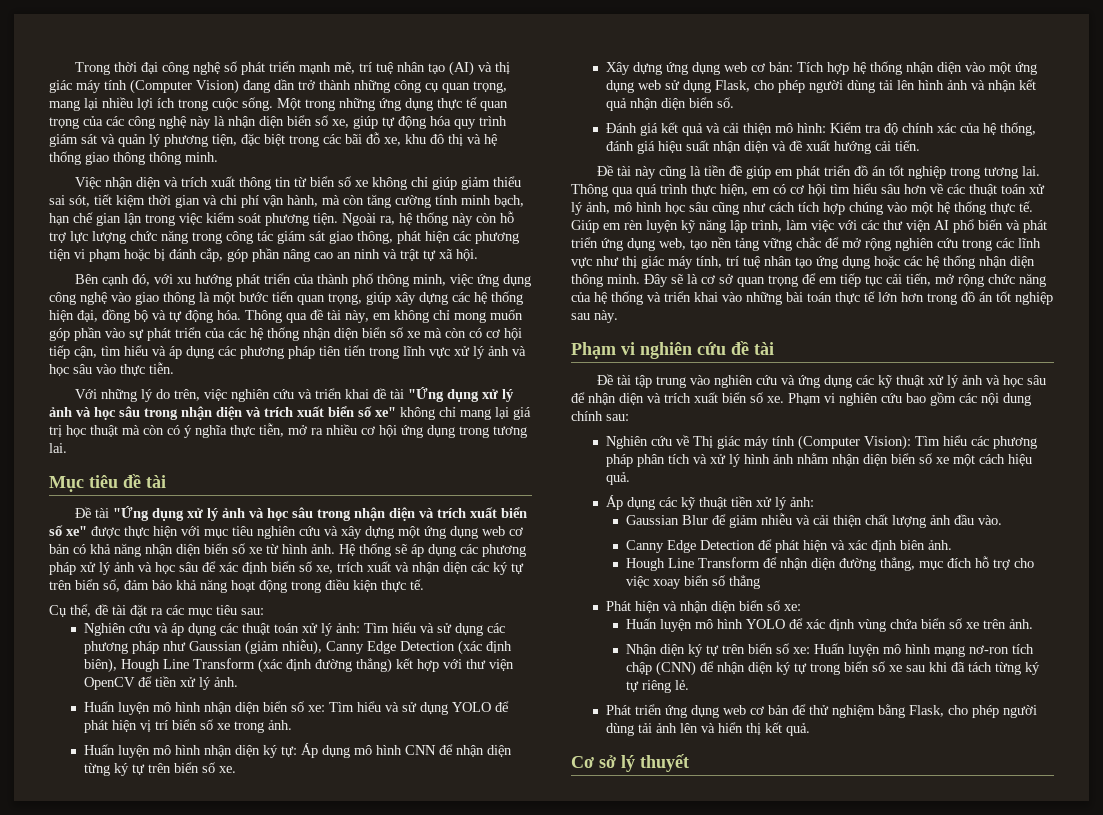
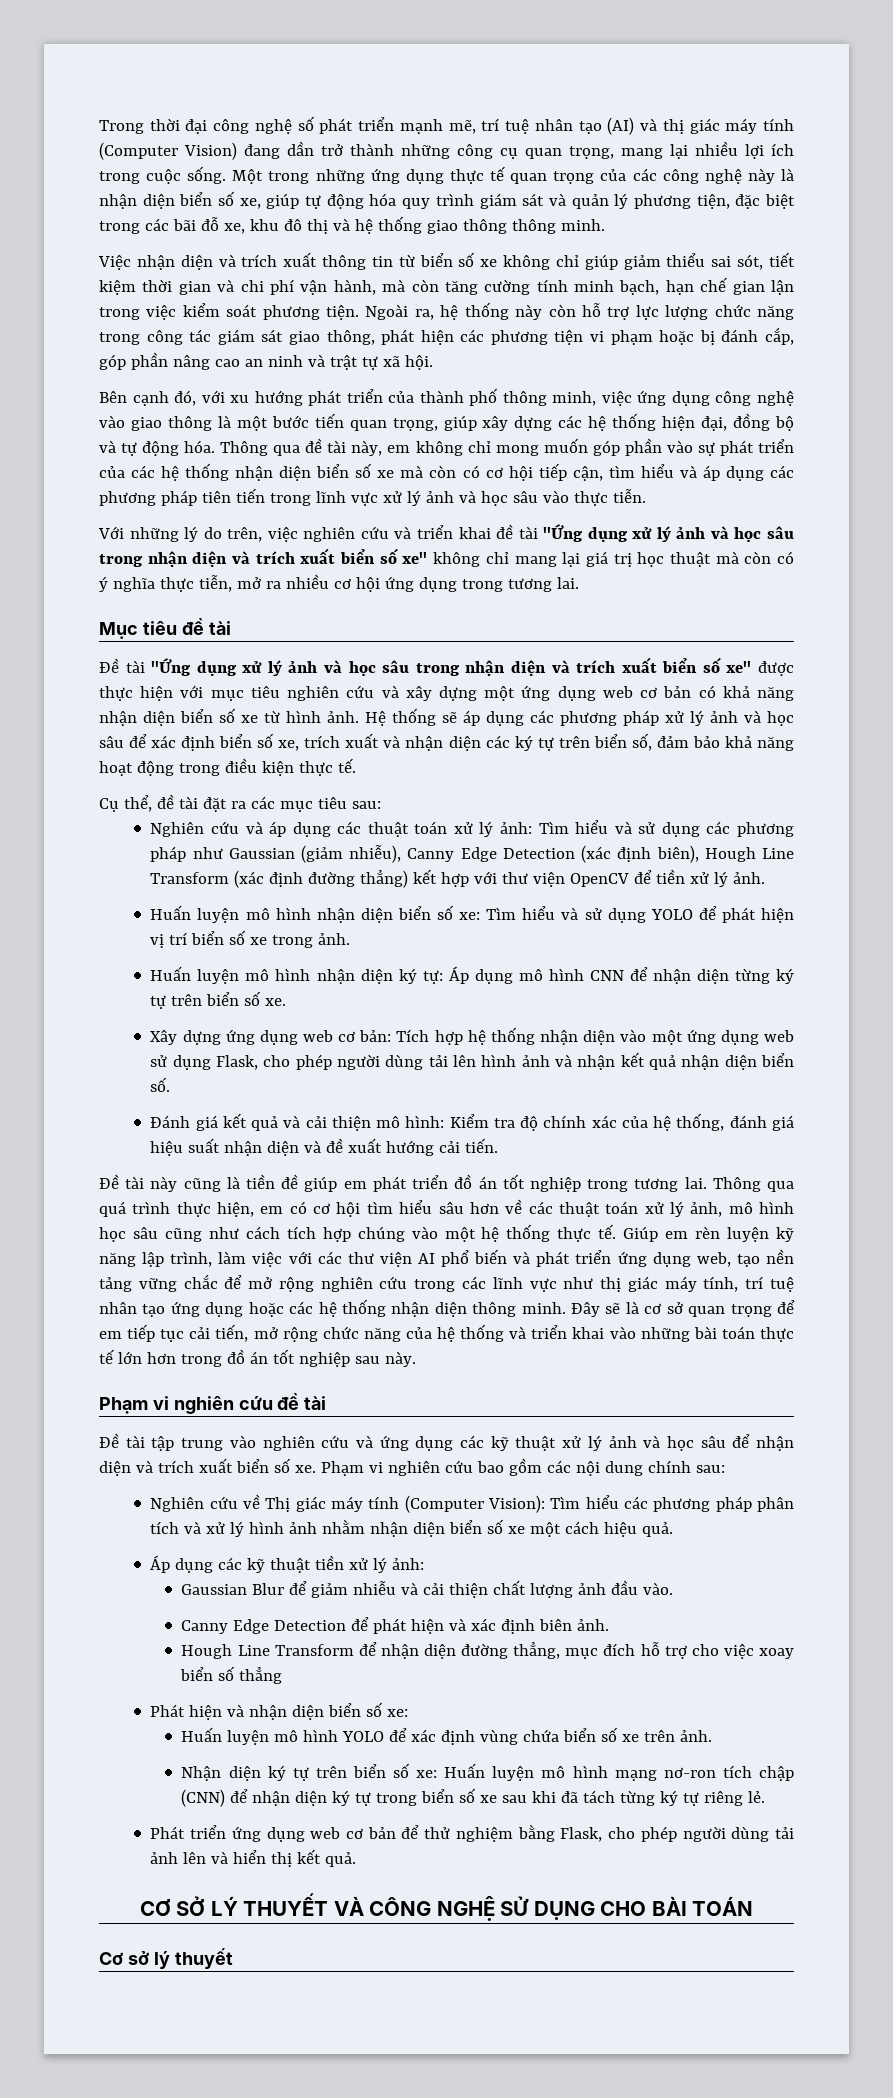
(811, 729) none -> [139,1893,754,1921] // CƠ SỞ LÝ THUYẾT VÀ CÔNG NGHỆ SỬ DỤNG CHO BÀI TOÁN

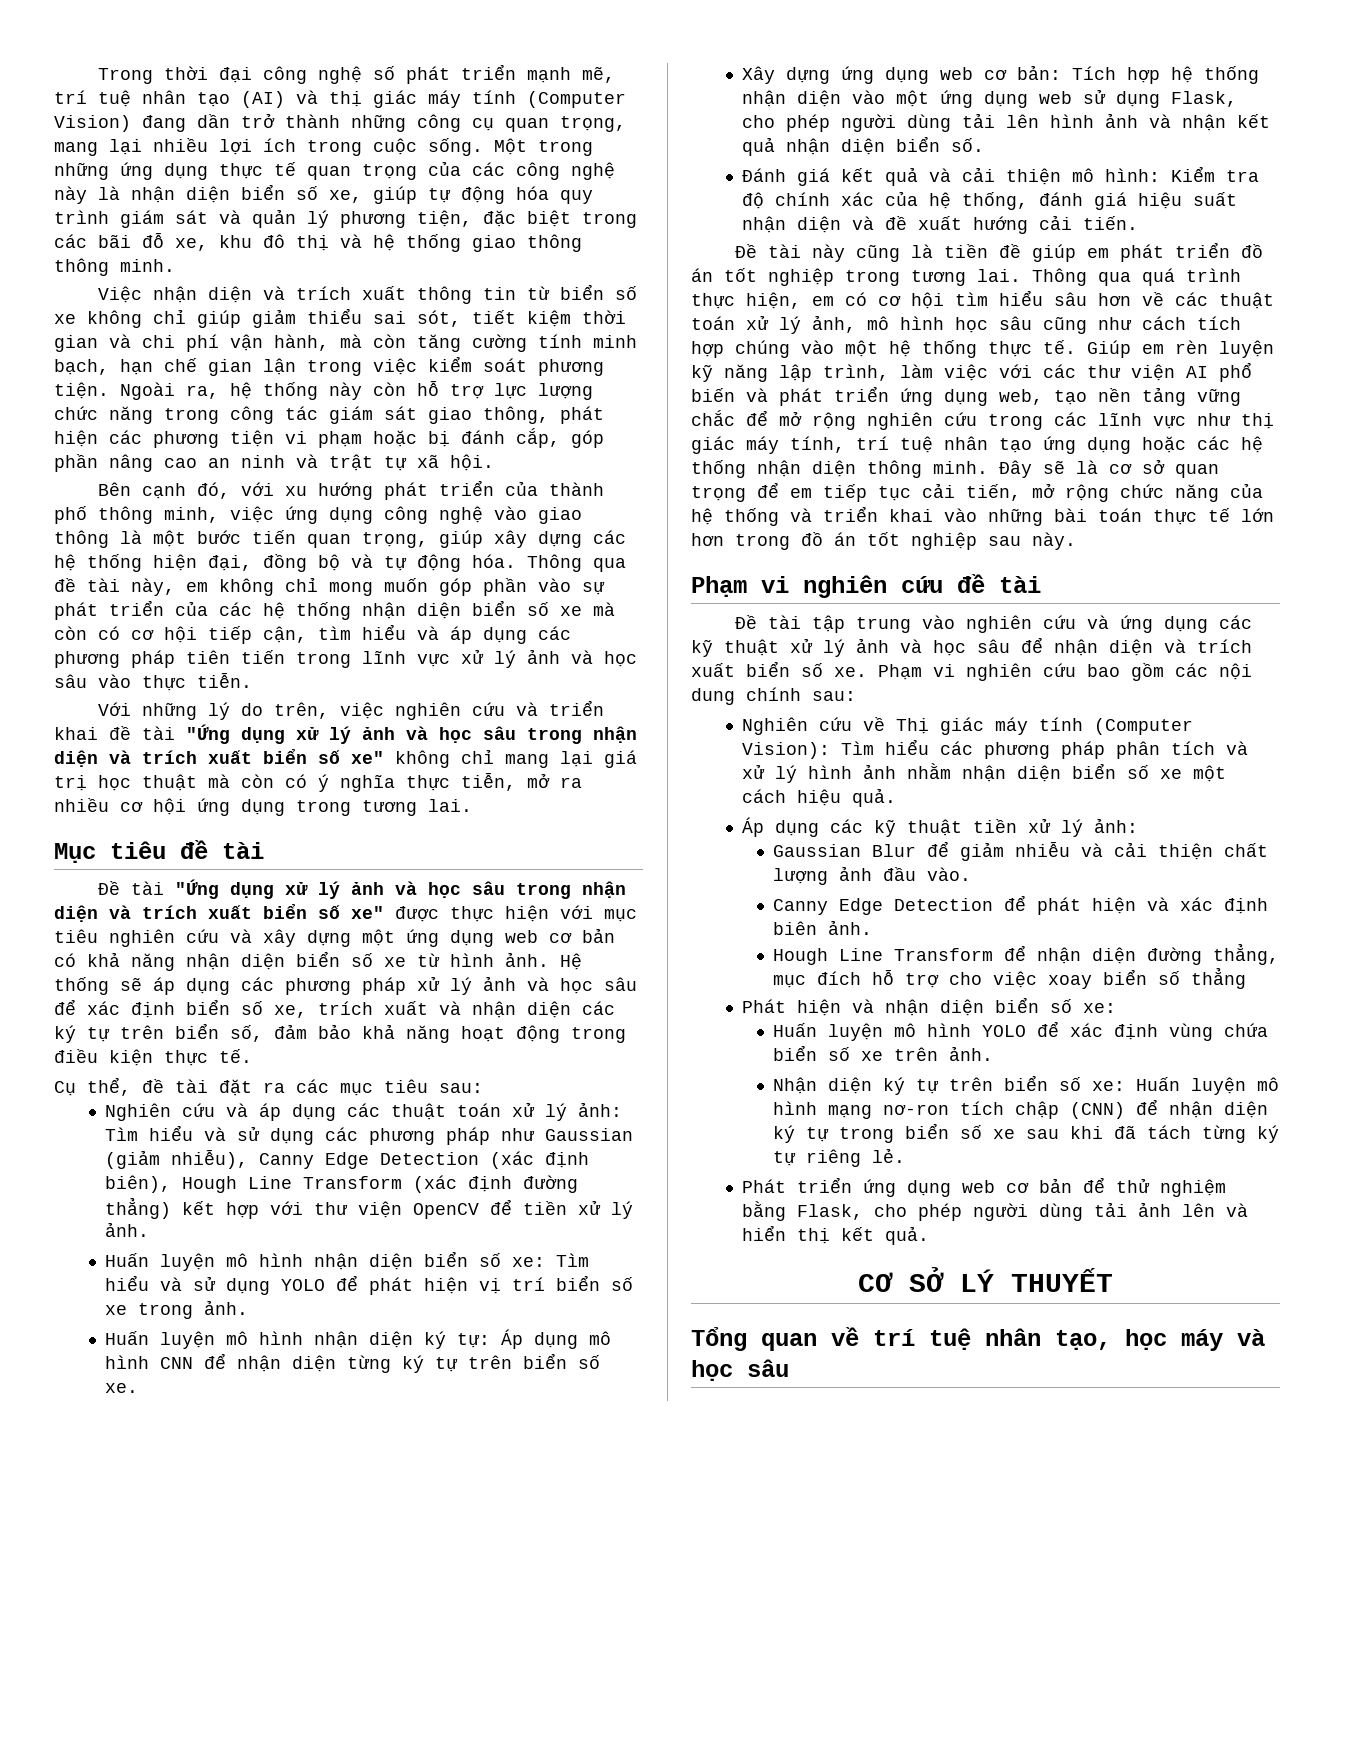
[333,1896,754,1921] [99,1948,233,1969] VÀ CÔNG NGHỆ SỬ DỤNG CHO BÀI TOÁN // Cơ sở lý thuyết -> [691,1327,1265,1351] [691,1359,789,1381] // Tổng quan về trí tuệ nhân tạo, học máy và học sâu

